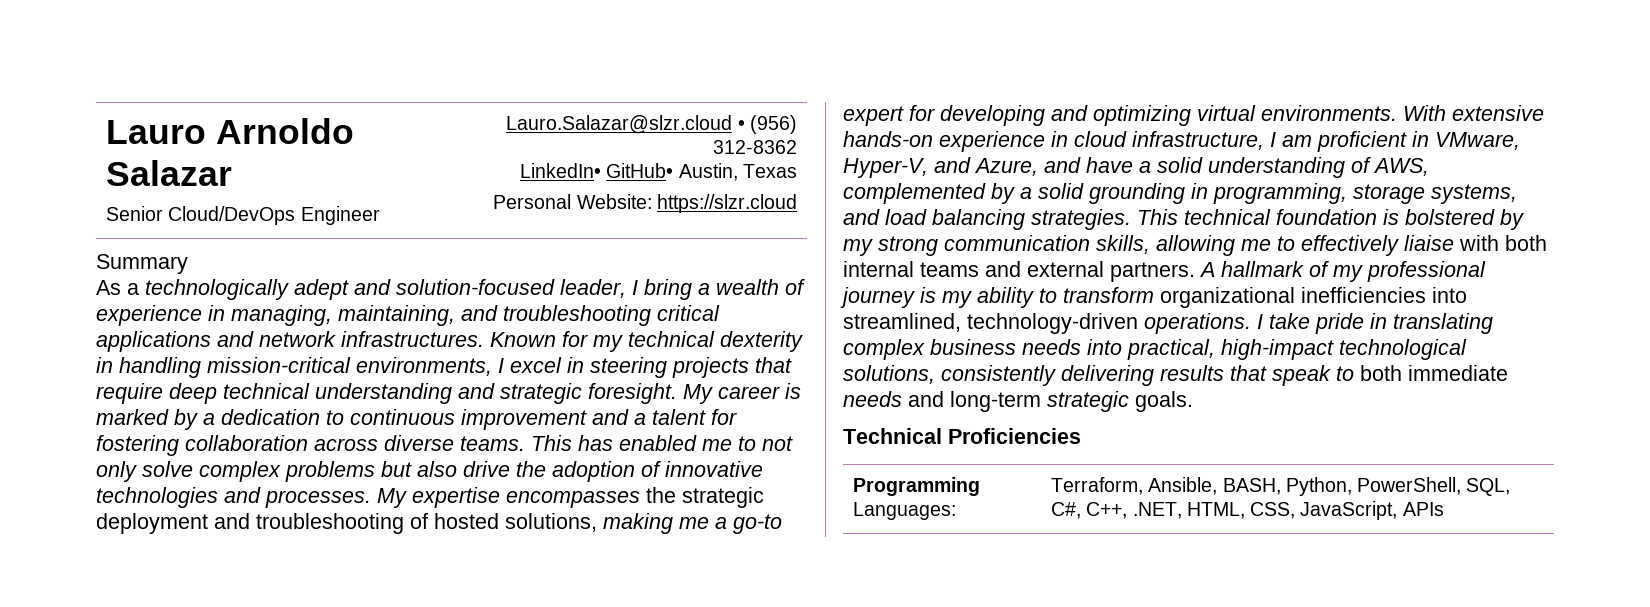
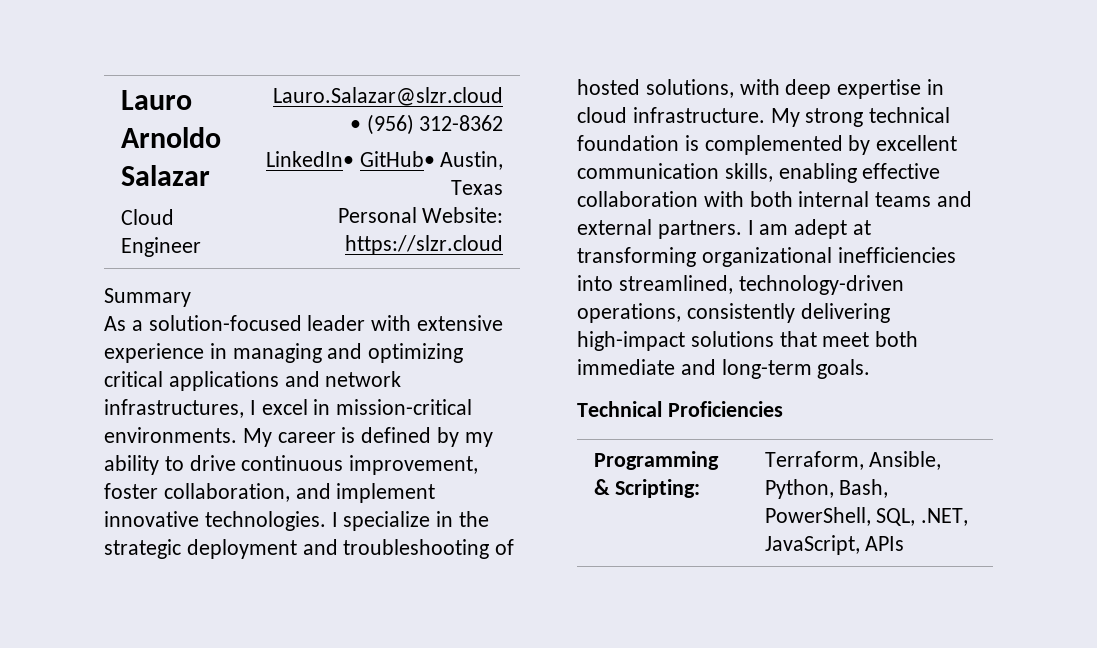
[106,206,296,225] Senior Cloud/DevOps -> [120,209,174,225] Cloud
[145,279,805,300] [96,305,720,326] [96,331,803,352] [96,357,792,378] [96,383,801,404] [96,409,737,430] [96,435,793,456] [96,461,763,482] [96,487,640,508] technologically adept and solution-focused leader, I bring a wealth of experience in managing, maintaining, and troubleshooting critical applications and network infrastructures. Known for my technical dexterity in handling mission-critical environments, I excel in steering projects that require deep technical understanding and strategic foresight. My career is marked by a dedication to continuous improvement and a talent for fostering collaboration across diverse teams. This has enabled me to not only solve complex problems but also drive the adoption of innovative technologies and processes. My expertise encompasses -> [148,315,504,331] [104,343,464,363] [104,371,402,391] [104,399,473,418] [104,427,493,447] [104,455,479,475] [104,483,436,503] [104,511,454,531] solution-focused leader with extensive experience in managing and optimizing critical applications and network infrastructures, I excel in mission-critical environments. My career is defined by my ability to drive continuous improvement, foster collaboration, and implement innovative technologies. I specialize in
[603,513,782,534] [843,105,1544,126] [843,131,1520,152] [843,157,1429,178] [843,183,1517,204] [843,209,1524,230] [843,235,1454,256] making me a go-to expert for developing and optimizing virtual environments. With extensive hands-on experience in cloud infrastructure, I am proficient in VMware, Hyper-V, and Azure, and have a solid understanding of AWS, complemented by a solid grounding in programming, storage systems, and load balancing strategies. This technical foundation is bolstered by my strong communication skills, allowing me to effectively liaise -> [739,79,945,99] [577,107,951,127] [577,135,958,155] [577,163,941,183] [577,191,698,207] with deep expertise in cloud infrastructure. My strong technical foundation is complemented by excellent communication skills, enabling effective collaboration
[1199,261,1486,282] [840,287,1154,308] A hallmark of my professional journey is my ability to transform -> [747,219,872,239] [577,247,696,267] I am adept at transforming
[1144,313,1493,334] [843,339,1467,360] [843,365,1354,386] operations. I take pride in translating complex business needs into practical, high-impact technological solutions, consistently delivering results that speak to -> [577,303,890,323] [577,331,870,351] operations, consistently delivering high-impact solutions that meet
[843,391,902,407] needs -> (675, 367) none
[1047,391,1129,412] strategic -> (812, 369) none
[853,502,957,520] Languages: -> [593,479,701,498] & Scripting:
[1222,477,1511,496] [1051,502,1296,519] BASH, Python, PowerShell, SQL, C#, C++, .NET, HTML, CSS, -> [764,479,889,499] [764,507,969,526] Python, Bash, PowerShell, SQL, .NET,

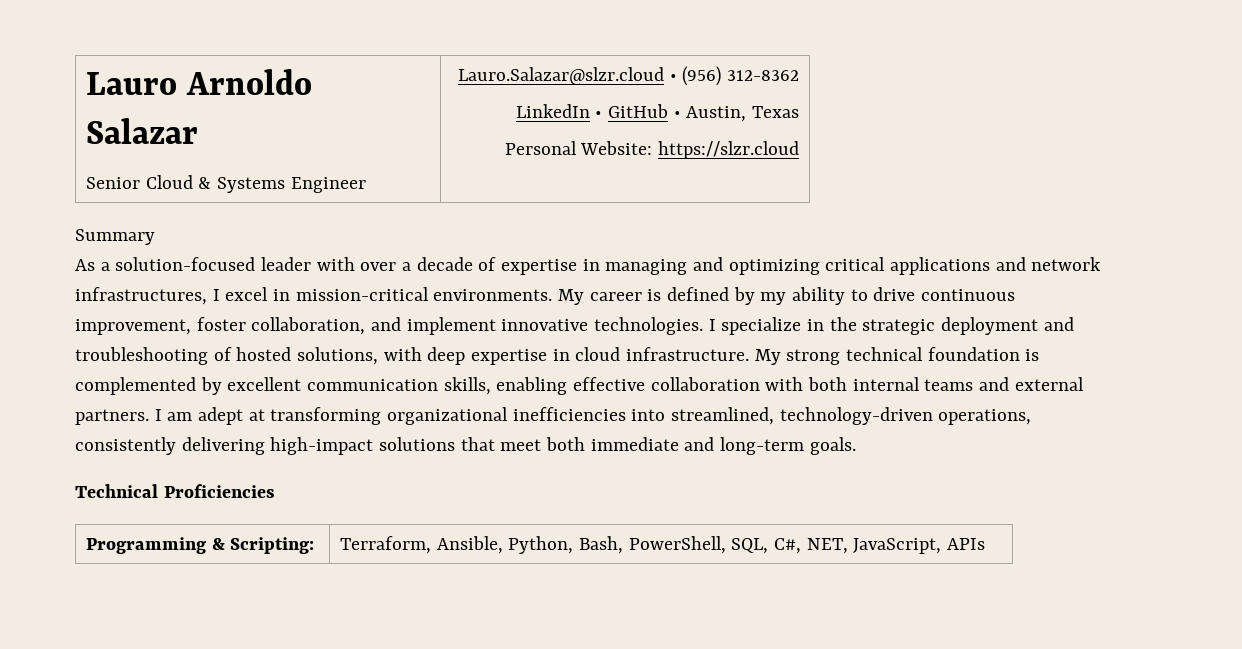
[120,209,174,225] Cloud -> [86,175,286,193] Senior Cloud & Systems
[265,151,435,167] LinkedIn• GitHub• -> [515,104,681,118] LinkedIn • GitHub •
[417,315,504,331] [104,343,204,363] extensive experience -> [360,257,578,275] over a decade of expertise
[921,508,969,526] .NET, -> [774,538,848,554] C#, NET,

